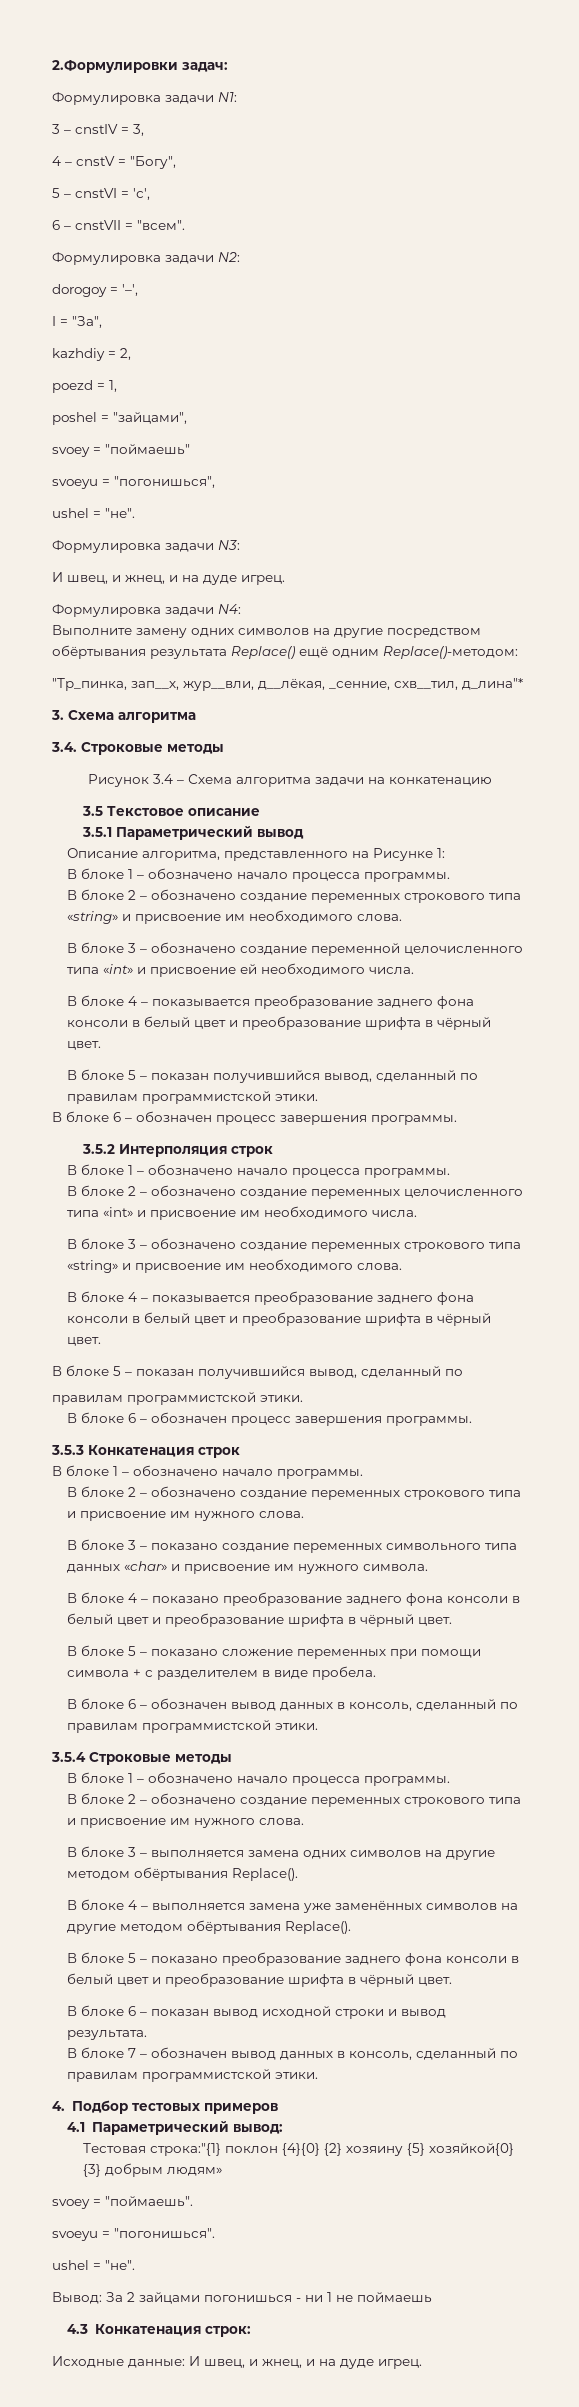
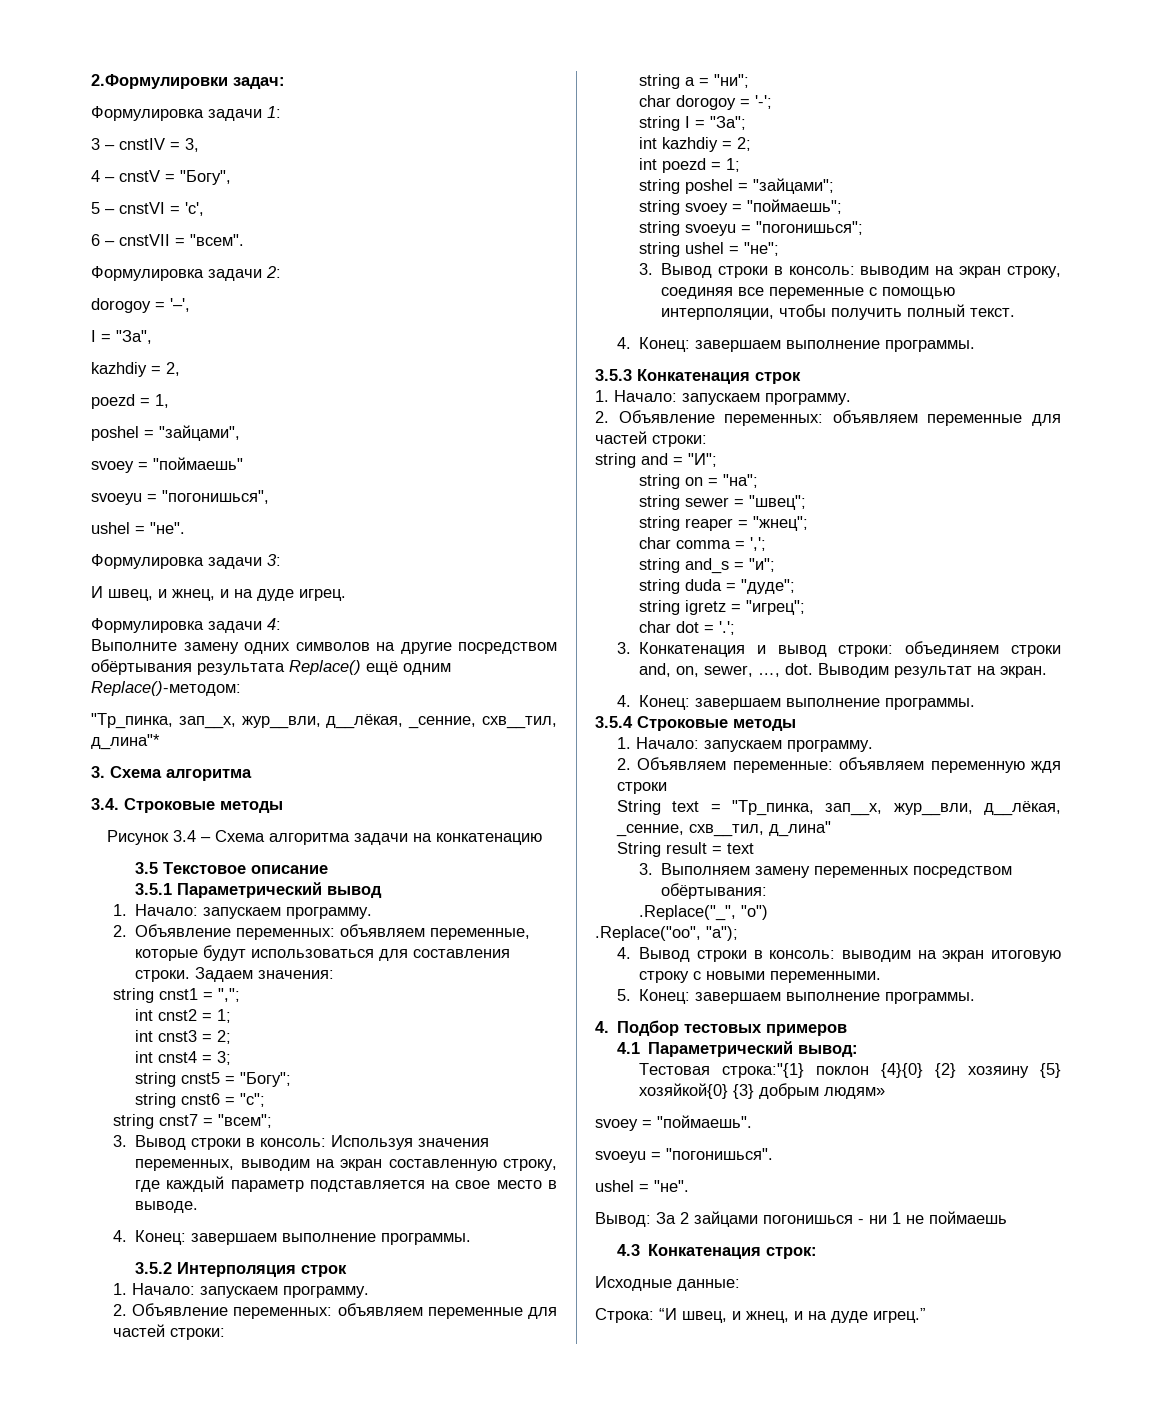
[218,92,237,102] N1: -> [267,106,281,118] 1:
[218,252,240,262] N2: -> [266,266,281,278] 2:
[218,540,240,550] N3: -> [267,554,281,566] 3:
[218,604,241,614] N4: -> [267,618,281,630] 4:
[67,848,446,861] [67,868,451,882] [67,889,522,903] [67,910,403,924] [67,942,524,956] [67,963,415,977] [67,995,475,1009] [67,1016,492,1030] [67,1041,102,1050] [67,1069,479,1083] [67,1091,319,1104] [52,1111,457,1125] [81,1144,273,1157] [67,1164,451,1178] [67,1185,524,1199] [67,1206,418,1220] [67,1238,522,1252] [67,1259,403,1273] [67,1291,475,1305] [67,1312,492,1326] [67,1337,102,1346] [52,1365,463,1379] [52,1392,303,1405] [67,1412,473,1426] [51,1445,240,1458] [52,1465,363,1479] [67,1486,522,1500] [67,1511,305,1521] [67,1539,518,1553] [67,1561,429,1574] [67,1592,521,1606] [67,1613,453,1627] [67,1645,482,1659] [67,1666,377,1680] [67,1698,519,1711] [67,1720,319,1733] [51,1752,232,1765] [67,1772,451,1786] [67,1793,522,1807] [67,1818,305,1828] [67,1846,496,1860] [67,1867,299,1881] [67,1899,519,1913] [67,1920,352,1934] [67,1952,520,1966] [67,1973,453,1987] [67,2005,447,2019] [67,2030,148,2040] [67,2047,519,2060] [67,2069,319,2082] Описание алгоритма, представленного на Рисунке 1: // В блоке 1 – обозначено начало процесса программы. // В блоке 2 – обозначено создание переменных строкового типа «string» и присвоение им необходимого слова. // В блоке 3 – обозначено создание переменной целочисленного типа «int» и присвоение ей необходимого числа. // В блоке 4 – показывается преобразование заднего фона консоли в белый цвет и преобразование шрифта в чёрный цвет. // В блоке 5 – показан получившийся вывод, сделанный по правилам программистской этики. // В блоке 6 – обозначен процесс завершения программы. // 3.5.2 Интерполяция строк // В блоке 1 – обозначено начало процесса программы. // В блоке 2 – обозначено создание переменных целочисленного типа «int» и присвоение им необходимого числа. // В блоке 3 – обозначено создание переменных строкового типа «string» и присвоение им необходимого слова. // В блоке 4 – показывается преобразование заднего фона консоли в белый цвет и преобразование шрифта в чёрный цвет. // В блоке 5 – показан получившийся вывод, сделанный по // правилам программистской этики. // В блоке 6 – обозначен процесс завершения программы. // 3.5.3 Конкатенация строк // В блоке 1 – обозначено начало программы. // В блоке 2 – обозначено создание переменных строкового типа и присвоение им нужного слова. // В блоке 3 – показано создание переменных символьного типа данных «char» и присвоение им нужного символа. // В блоке 4 – показано преобразование заднего фона консоли в белый цвет и преобразование шрифта в чёрный цвет. // В блоке 5 – показано сложение переменных при помощи символа + с разделителем в виде пробела. // В блоке 6 – обозначен вывод данных в консоль, сделанный по правилам программистской этики. // 3.5.4 Строковые методы // В блоке 1 – обозначено начало процесса программы. // В блоке 2 – обозначено создание переменных строкового типа и присвоение им нужного слова. // В блоке 3 – выполняется замена одних символов на другие методом обёртывания Replace(). // В блоке 4 – выполняется замена уже заменённых символов на другие методом обёртывания Replace(). // В блоке 5 – показано преобразование заднего фона консоли в белый цвет и преобразование шрифта в чёрный цвет. // В блоке 6 – показан вывод исходной строки и вывод результата. // В блоке 7 – обозначен вывод данных в консоль, сделанный по правилам программистской этики. -> [112,904,373,919] [112,924,531,940] [135,945,511,961] [135,967,335,982] [112,988,240,1003] [134,1009,231,1023] [134,1030,231,1044] [134,1051,231,1065] [134,1072,291,1087] [134,1093,265,1108] [112,1114,272,1129] [112,1135,490,1150] [135,1159,557,1171] [135,1176,557,1192] [135,1201,199,1213] [112,1230,472,1245] [134,1262,347,1277] [112,1283,369,1298] [112,1303,557,1319] [112,1324,225,1340] [638,74,749,89] [638,95,772,110] [638,116,746,131] [638,137,751,152] [638,158,740,173] [638,178,834,194] [638,199,842,215] [638,221,863,236] [638,242,779,257] [638,263,1061,278] [661,287,956,299] [661,304,1016,320] [616,337,976,352] [595,369,801,384] [595,390,851,405] [595,410,1061,426] [595,431,707,447] [595,453,717,468] [638,474,758,489] [638,495,806,510] [638,516,808,531] [638,537,766,551] [638,558,775,574] [638,579,795,594] [638,600,805,615] [638,621,735,635] [616,641,1061,657] [639,663,1048,678] [616,695,976,710] [595,716,796,731] [616,737,873,752] [616,757,1061,773] [616,782,667,794] [616,800,1061,816] [615,821,831,837] [616,842,754,857] [638,863,1013,878] [661,883,768,899] [638,905,768,921] [595,926,738,941] [616,947,1061,962] [639,971,882,983] [616,989,976,1004] 1. Начало: запускаем программу. // 2. Объявление переменных: объявляем переменные, которые будут использоваться для составления строки. Задаем значения: // string cnst1 = ","; // int cnst2 = 1; // int cnst3 = 2; // int cnst4 = 3; // string cnst5 = "Богу"; // string cnst6 = "с"; // string cnst7 = "всем"; // 3. Вывод строки в консоль: Используя значения переменных, выводим на экран составленную строку, где каждый параметр подставляется на свое место в выводе. // 4. Конец: завершаем выполнение программы. // 3.5.2 Интерполяция строк // 1. Начало: запускаем программу. // 2. Объявление переменных: объявляем переменные для частей строки: // string a = "ни"; // char dorogoy = '-'; // string I = "За"; // int kazhdiy = 2; // int poezd = 1; // string poshel = "зайцами"; // string svoey = "поймаешь"; // string svoeyu = "погонишься"; // string ushel = "не"; // 3. Вывод строки в консоль: выводим на экран строку, соединяя все переменные с помощью интерполяции, чтобы получить полный текст. // 4. Конец: завершаем выполнение программы. // 3.5.3 Конкатенация строк // 1. Начало: запускаем программу. // 2. Объявление переменных: объявляем переменные для частей строки: // string and = "И"; // string on = "на"; // string sewer = "швец"; // string reaper = "жнец"; // char comma = ','; // string and_s = "и"; // string duda = "дуде"; // string igretz = "игрец"; // char dot = '.'; // 3. Конкатенация и вывод строки: объединяем строки and, on, sewer, …, dot. Выводим результат на экран. // 4. Конец: завершаем выполнение программы. // 3.5.4 Строковые методы // 1. Начало: запускаем программу. // 2. Объявляем переменные: объявляем переменную ждя строки // String text = "Тр_пинка, зап__х, жур__вли, д__лёкая, _сенние, схв__тил, д_лина" // String result = text // 3. Выполняем замену переменных посредством обёртывания: // .Replace("_", "о") // .Replace("оо", "а"); // 4. Вывод строки в консоль: выводим на экран итоговую строку с новыми переменными. // 5. Конец: завершаем выполнение программы.
[189,2356,422,2369] И швец, и жнец, и на дуде игрец. -> [595,1308,926,1323] // Строка: “И швец, и жнец, и на дуде игрец.”

